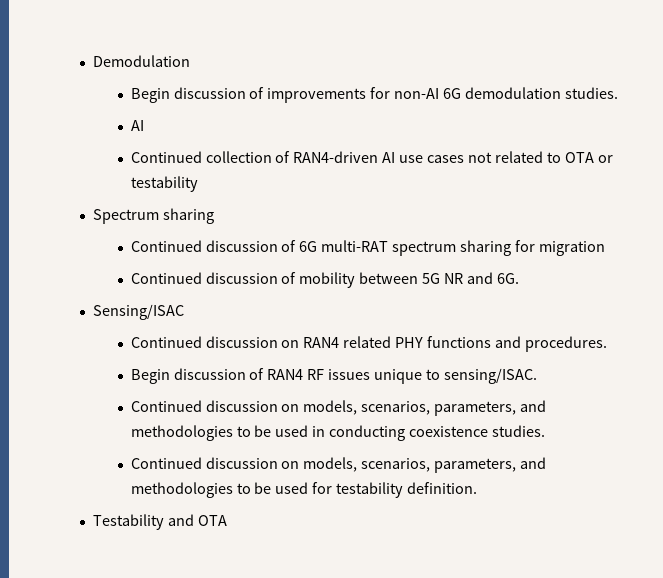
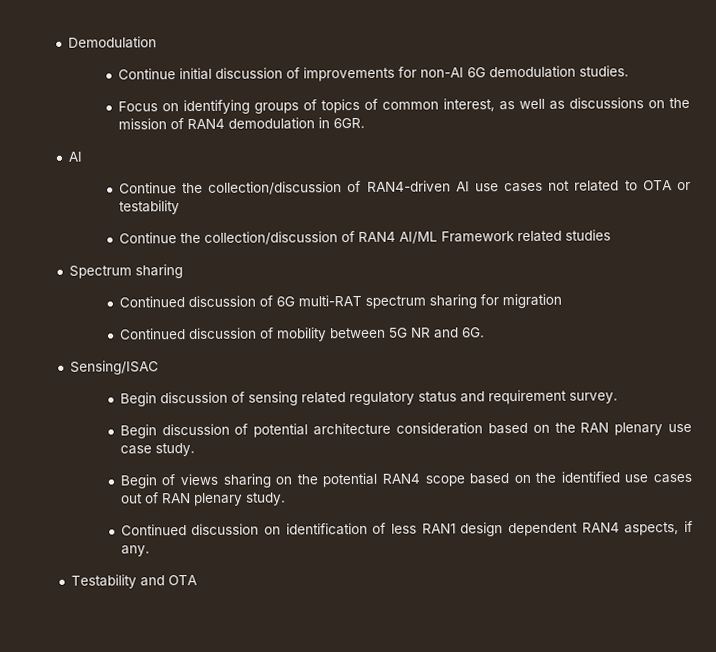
[130,88,170,103] Begin -> [117,67,212,81] Continue initial
[130,120,144,131] [130,151,272,163] AI // Continued collection -> [117,97,691,115] [117,117,365,130] [67,151,82,162] [118,181,343,195] Focus on identifying groups of topics of common interest, as well as discussions on the mission of RAN4 demodulation in 6GR. // AI // Continue the collection/discussion
(198, 184) none -> [118,229,611,245] // Continue the collection/discussion of RAN4 AI/ML Framework related studies
[130,336,607,352] [130,368,537,384] [130,400,547,416] [130,425,546,441] [130,457,547,473] [130,482,478,498] Continued discussion on RAN4 related PHY functions and procedures. // Begin discussion of RAN4 RF issues unique to sensing/ISAC. // Continued discussion on models, scenarios, parameters, and methodologies to be used in conducting coexistence studies. // Continued discussion on models, scenarios, parameters, and methodologies to be used for testability definition. -> [119,389,618,407] [119,422,692,439] [119,442,195,457] [119,471,692,489] [120,492,286,507] [120,520,693,537] [120,545,150,557] Begin discussion of sensing related regulatory status and requirement survey. // Begin discussion of potential architecture consideration based on the RAN plenary use case study. // Begin of views sharing on the potential RAN4 scope based on the identified use cases out of RAN plenary study. // Continued discussion on identification of less RAN1 design dependent RAN4 aspects, if any.

